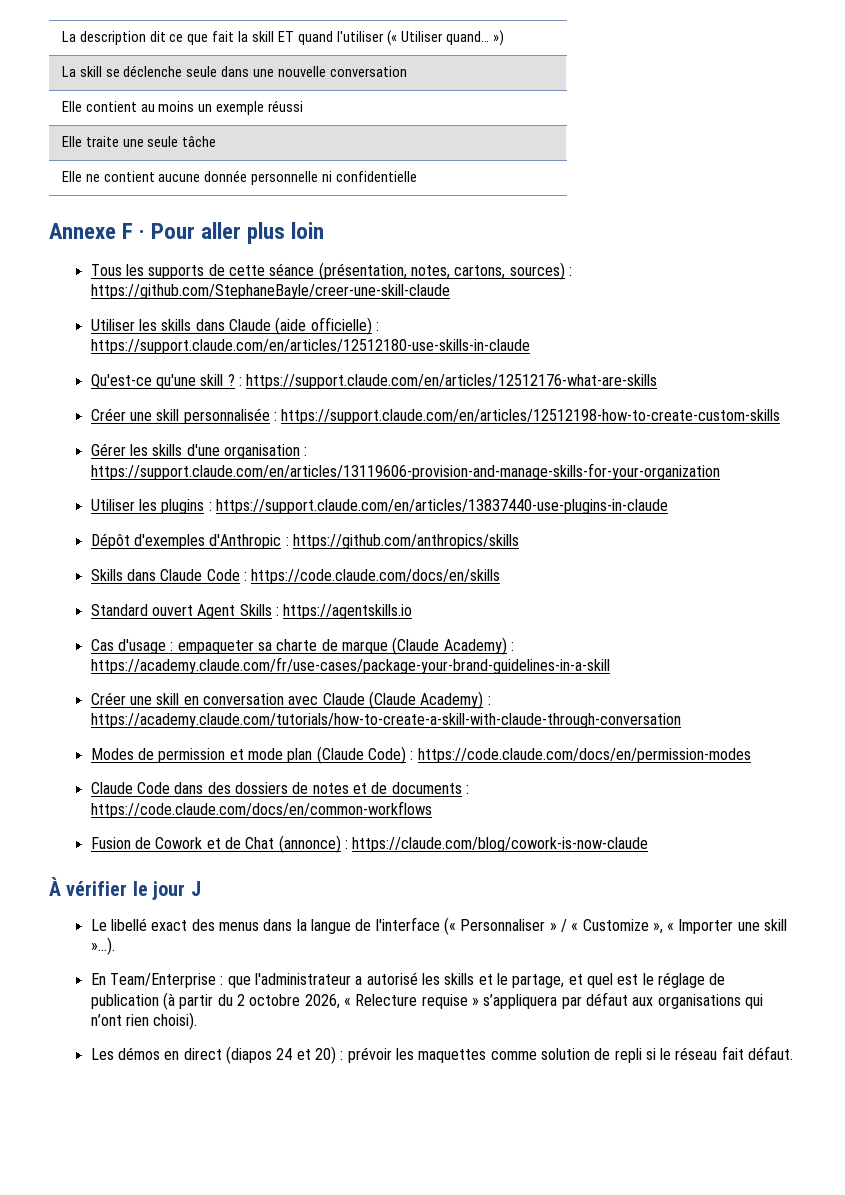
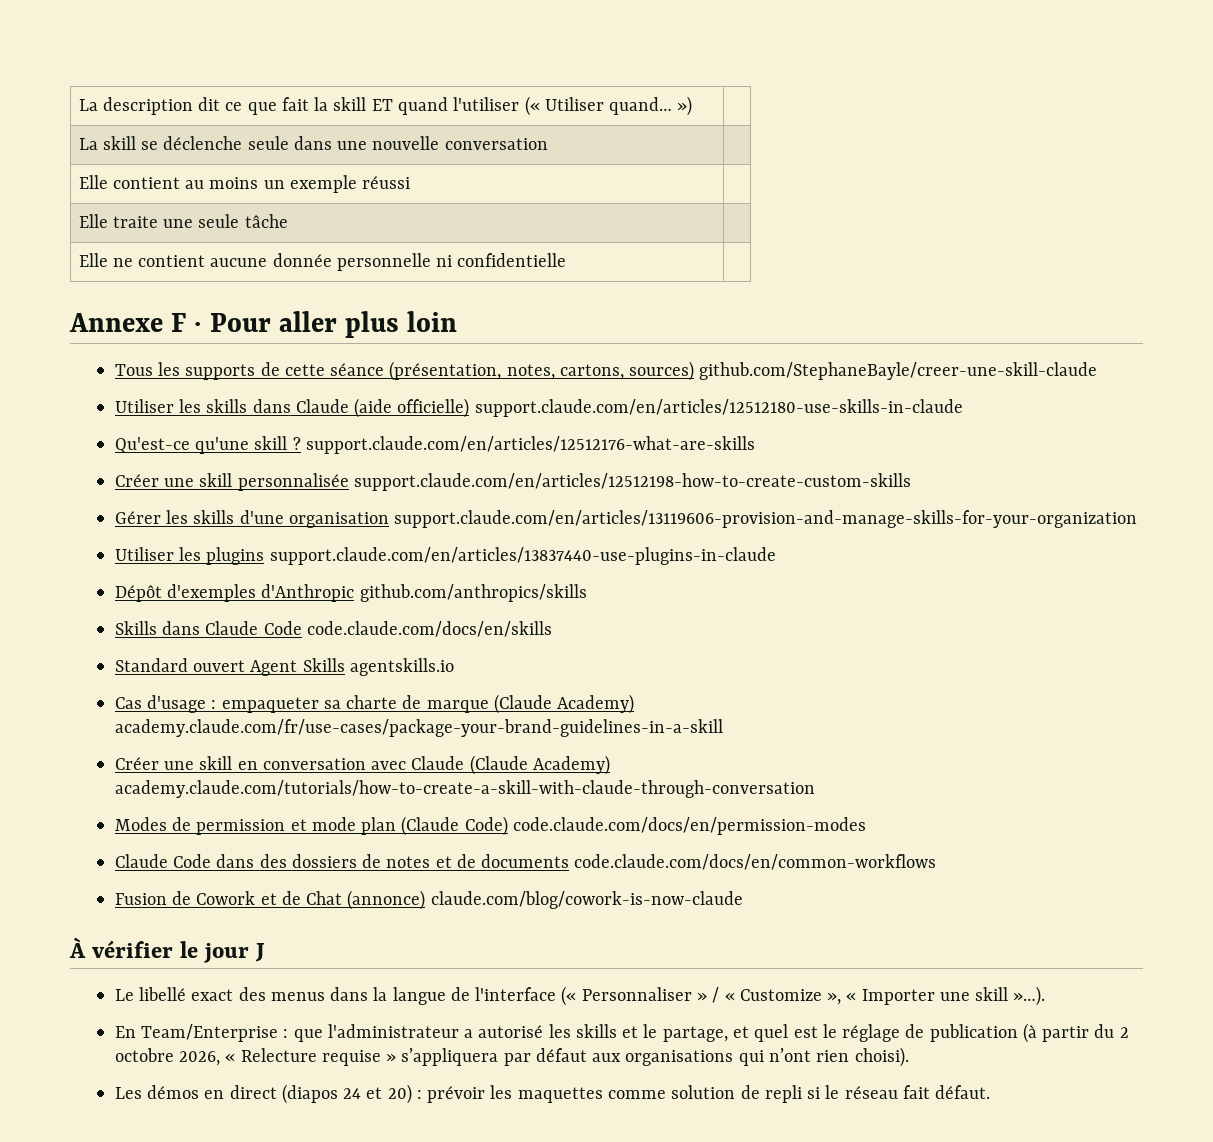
[568,267,572,276] [90,284,450,299] : https://github.com/StephaneBayle/creer-une-skill-claude -> [699,362,1098,380] github.com/StephaneBayle/creer-une-skill-claude
[375,322,379,331] [90,339,530,354] : https://support.claude.com/en/articles/12512180-use-skills-in-claude -> [474,399,963,417] support.claude.com/en/articles/12512180-use-skills-in-claude
[238,374,658,389] : https://support.claude.com/en/articles/12512176-what-are-skills -> [305,436,755,454] support.claude.com/en/articles/12512176-what-are-skills
[273,409,781,424] : https://support.claude.com/en/articles/12512198-how-to-create-custom-skills -> [353,473,911,491] support.claude.com/en/articles/12512198-how-to-create-custom-skills
[304,447,308,456] [90,463,720,480] : https://support.claude.com/en/articles/13119606-provision-and-manage-skills-for-your-organization -> [394,510,1138,528] support.claude.com/en/articles/13119606-provision-and-manage-skills-for-your-organization
[208,499,668,514] : https://support.claude.com/en/articles/13837440-use-plugins-in-claude -> [269,547,776,565] support.claude.com/en/articles/13837440-use-plugins-in-claude
[285,534,519,549] : https://github.com/anthropics/skills -> [359,584,587,602] github.com/anthropics/skills
[243,569,501,584] : https://code.claude.com/docs/en/skills -> [306,621,552,637] code.claude.com/docs/en/skills
[275,604,413,619] : https://agentskills.io -> [349,658,454,676] agentskills.io
[510,642,514,651] [90,657,610,674] : https://academy.claude.com/fr/use-cases/package-your-brand-guidelines-in-a-skill -> [114,719,723,737] academy.claude.com/fr/use-cases/package-your-brand-guidelines-in-a-skill
[487,696,491,705] [90,713,681,728] : https://academy.claude.com/tutorials/how-to-create-a-skill-with-claude-through-conversation -> [114,780,815,798] academy.claude.com/tutorials/how-to-create-a-skill-with-claude-through-conversation
[410,748,751,763] : https://code.claude.com/docs/en/permission-modes -> [512,817,866,835] code.claude.com/docs/en/permission-modes
[465,785,469,794] [90,801,432,818] : https://code.claude.com/docs/en/common-workflows -> [574,854,937,870] code.claude.com/docs/en/common-workflows
[344,837,649,852] : https://claude.com/blog/cowork-is-now-claude -> [430,891,743,909] claude.com/blog/cowork-is-now-claude

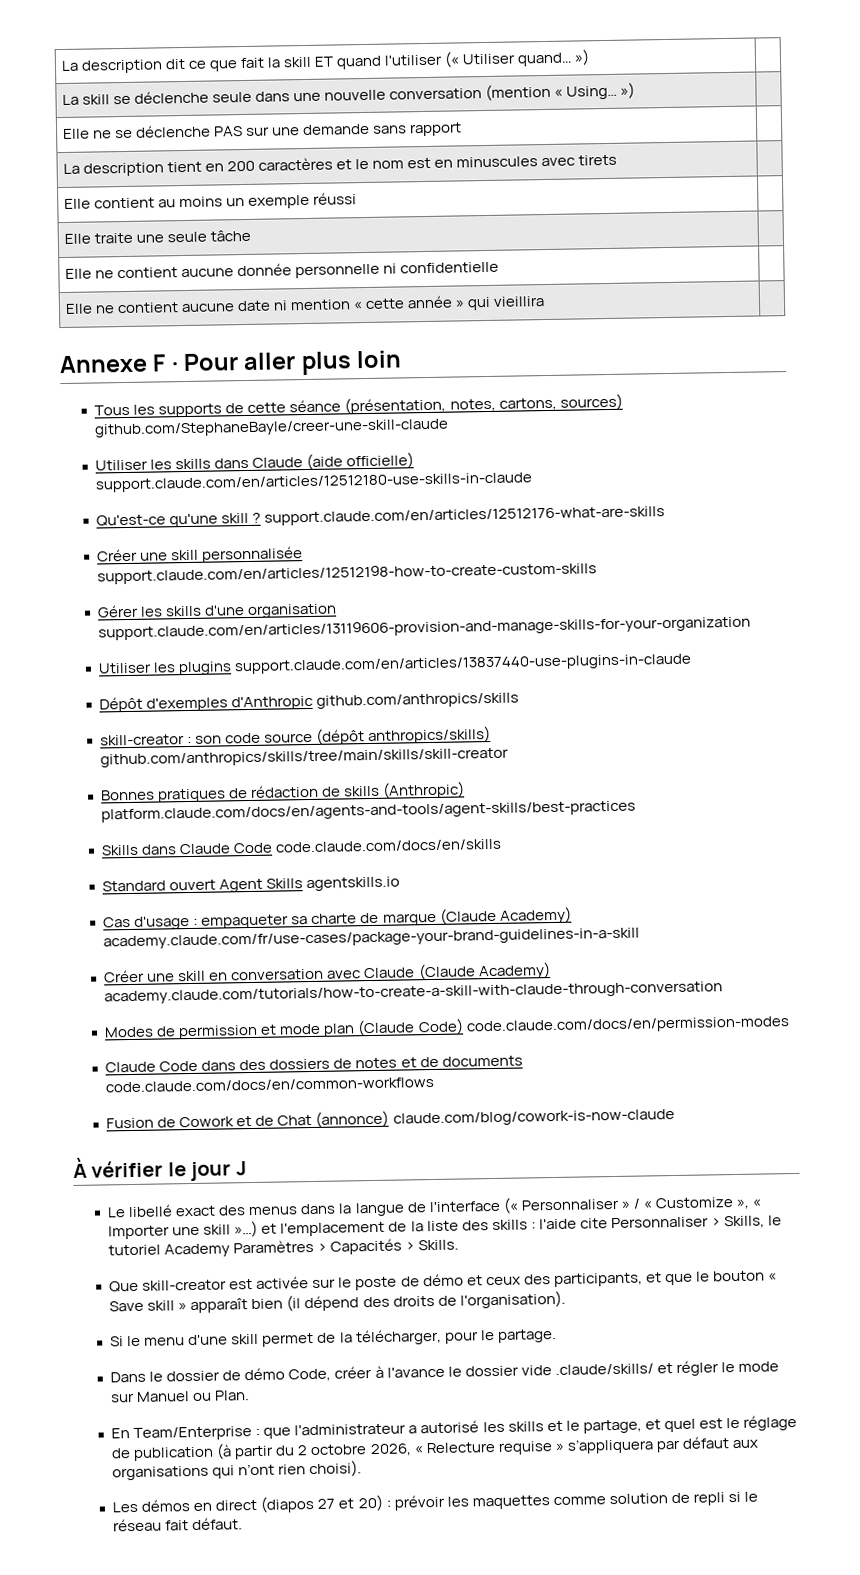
(548, 144) none -> [485,82,636,101] [62,122,463,140] [62,154,618,177] (mention « Using… ») | // Elle ne se déclenche PAS sur une demande sans rapport | // La description tient en 200 caractères et le nom est en minuscules avec tirets
(567, 260) none -> [64,295,546,314] // Elle ne contient aucune date ni mention « cette année » qui vieillira |
(587, 593) none -> [100,725,492,746] [100,747,510,768] [101,781,466,803] [101,800,637,823] // skill-creator : son code source (dépôt anthropics/skills) github.com/anthropics/skills/tree/main/skills/skill-creator // Bonnes pratiques de rédaction de skills (Anthropic) platform.claude.com/docs/en/agents-and-tools/agent-skills/best-practices
[1013,986,1046,1006] »…). -> [234,1215,783,1238] [108,1238,460,1258] [109,1270,778,1293] [109,1290,566,1314] [110,1328,557,1347] [110,1360,779,1383] [111,1390,251,1403] »…) et l'emplacement de la liste des skills : l'aide cite Personnaliser › Skills, le tutoriel Academy Paramètres › Capacités › Skills. // Que skill-creator est activée sur le poste de démo et ceux des participants, et que le bouton « Save skill » apparaît bien (il dépend des droits de l'organisation). // Si le menu d'une skill permet de la télécharger, pour le partage. // Dans le dossier de démo Code, créer à l'avance le dossier vide .claude/skills/ et régler le mode sur Manuel ou Plan.
[343,1088,362,1099] 24 -> [317,1498,336,1509] 27

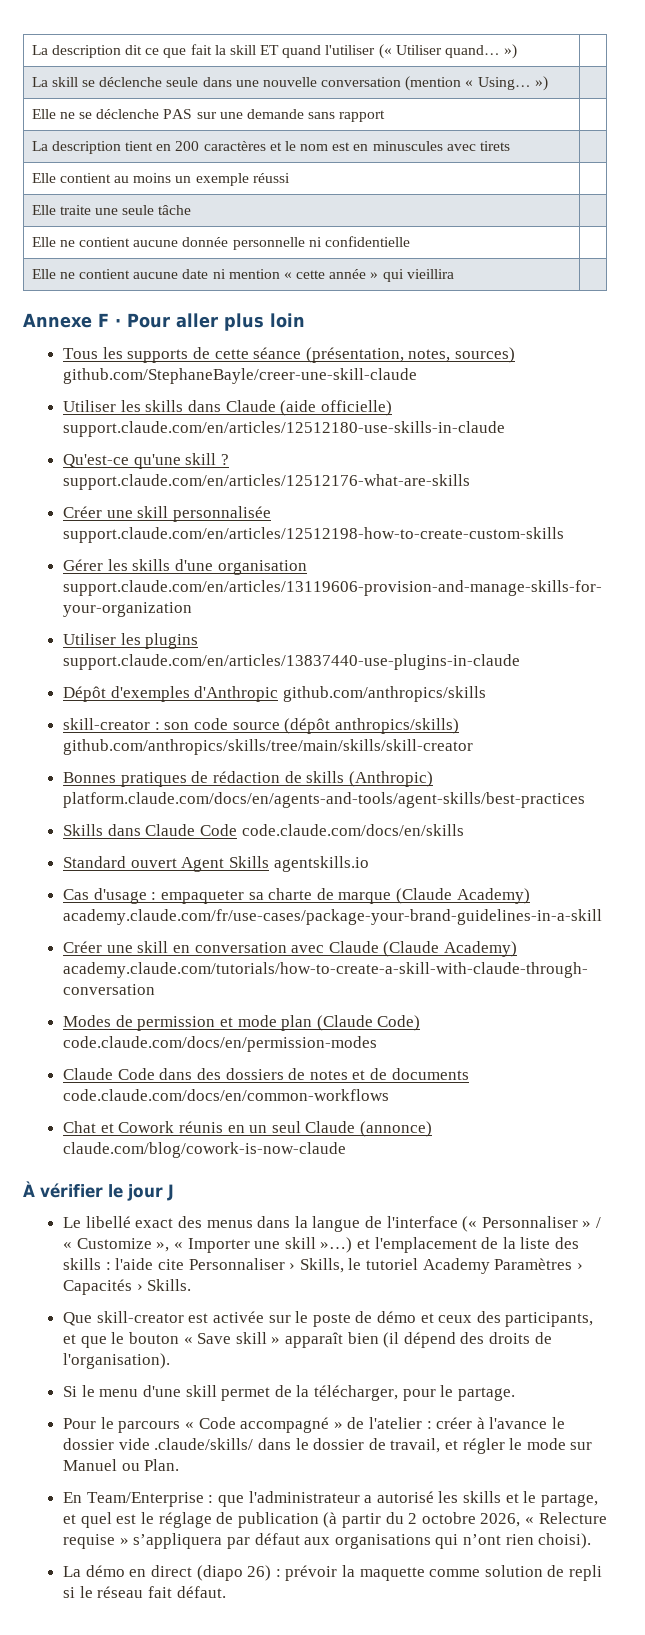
[498,397,557,411] cartons, -> (451, 355) none
[106,1114,313,1129] Fusion de Cowork et de Chat -> [63,1121,356,1133] Chat et Cowork réunis en un seul Claude
[110,1367,332,1383] Dans le dossier de démo Code, -> [63,1417,432,1433] Pour le parcours « Code accompagné » de l'atelier :
(654, 1369) none -> [258,1438,441,1453] dans le dossier de travail,
[112,1494,550,1513] Les démos en direct (diapos 27 et 20) : prévoir les maquettes -> [63,1565,425,1581] La démo en direct (diapo 26) : prévoir la maquette

